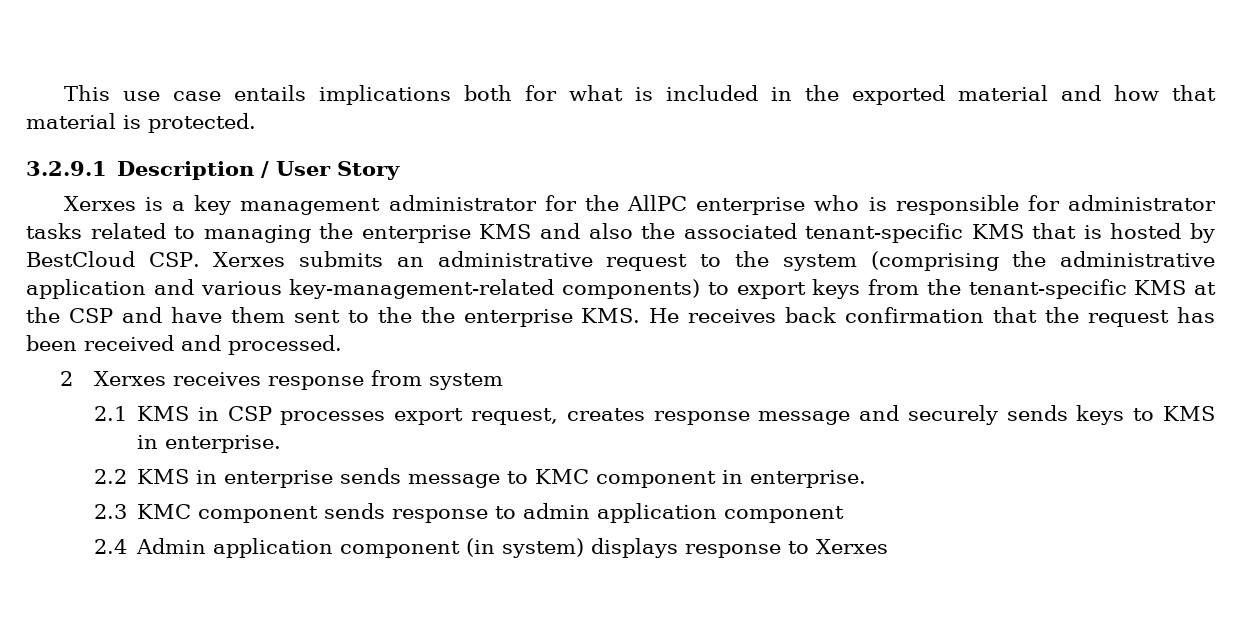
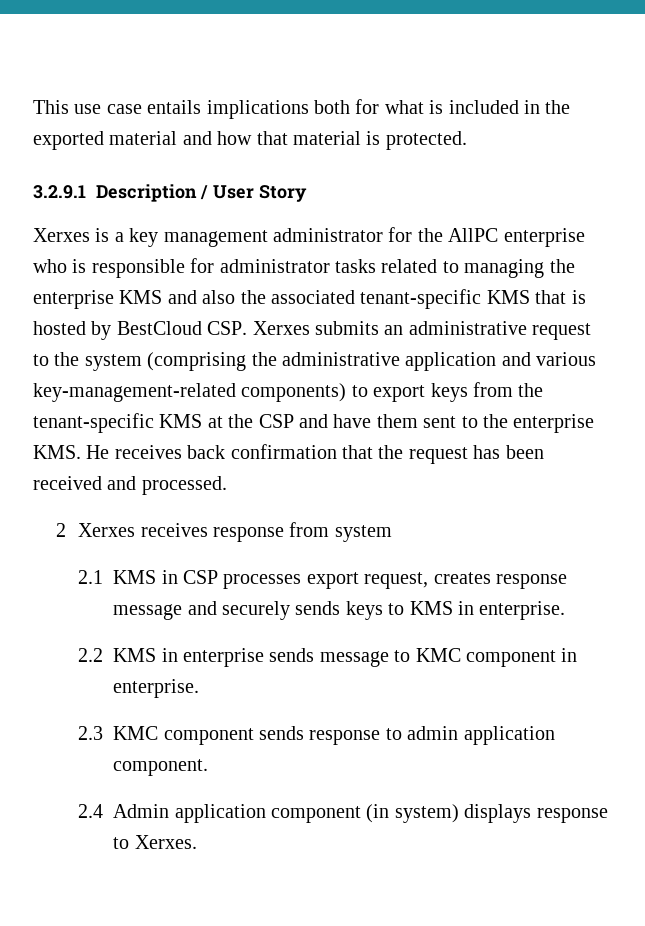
[420,307,455,323] the -> (508, 421) none
[723,506,844,523] component -> [113,759,209,776] component.
[815,539,888,554] Xerxes -> [134,835,197,849] Xerxes.

